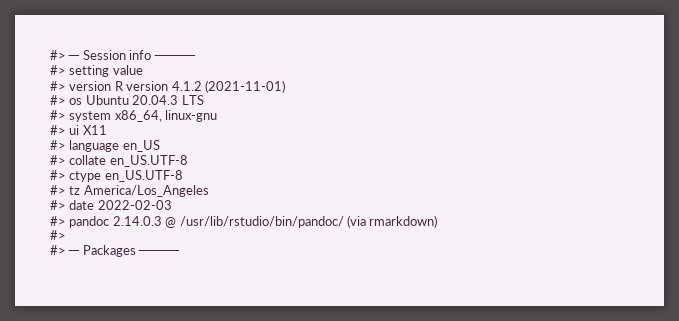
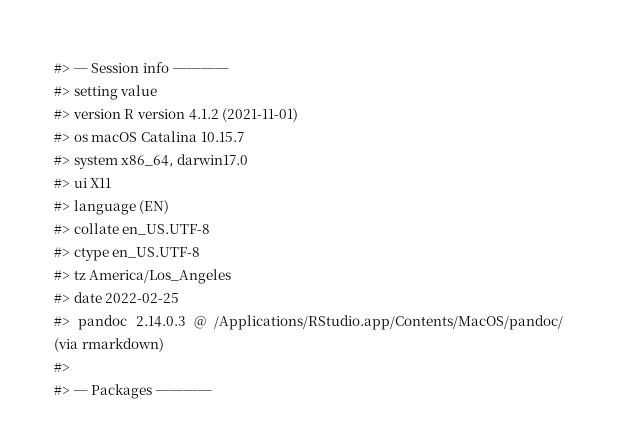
[85,95,204,105] Ubuntu 20.04.3 LTS -> [91,131,244,142] macOS Catalina 10.15.7
[165,110,218,122] linux-gnu -> [176,154,248,165] darwin17.0
[122,140,160,152] en_US -> [139,200,170,214] (EN)
[97,200,172,210] 2022-02-03 -> [105,293,180,303] 2022-02-25
[179,216,344,228] /usr/lib/rstudio/bin/pandoc/ -> [214,315,563,330] /Applications/RStudio.app/Contents/MacOS/pandoc/

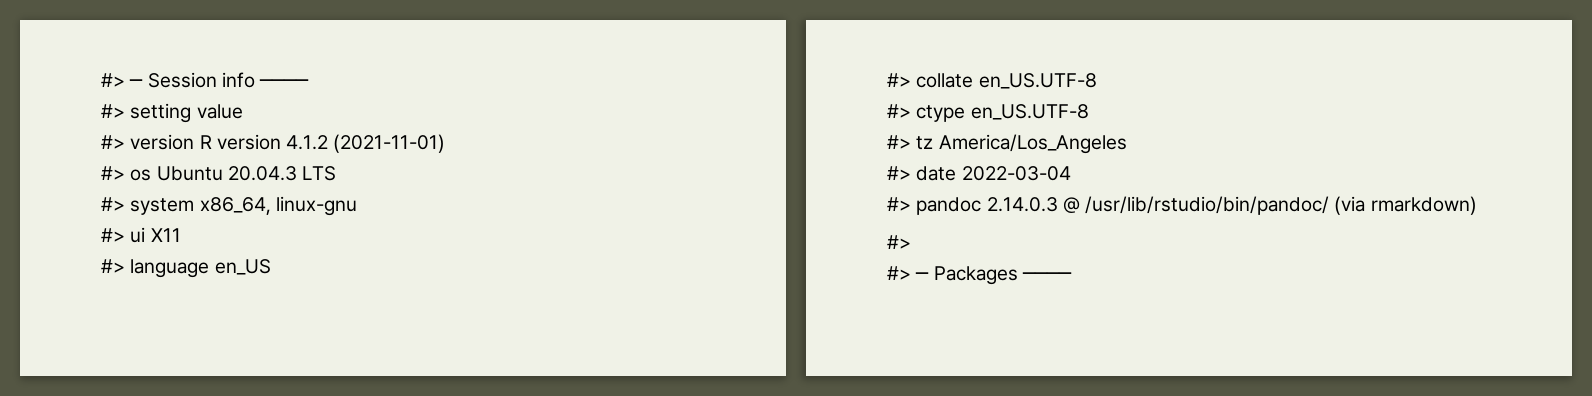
[91,131,244,142] macOS Catalina 10.15.7 -> [156,166,337,181] Ubuntu 20.04.3 LTS
[176,154,248,165] darwin17.0 -> [275,196,357,216] linux-gnu
[139,200,170,214] (EN) -> [214,259,271,275] en_US
[105,293,180,303] 2022-02-25 -> [961,166,1071,181] 2022-03-04
[214,315,563,330] /Applications/RStudio.app/Contents/MacOS/pandoc/ -> [1085,196,1330,215] /usr/lib/rstudio/bin/pandoc/

